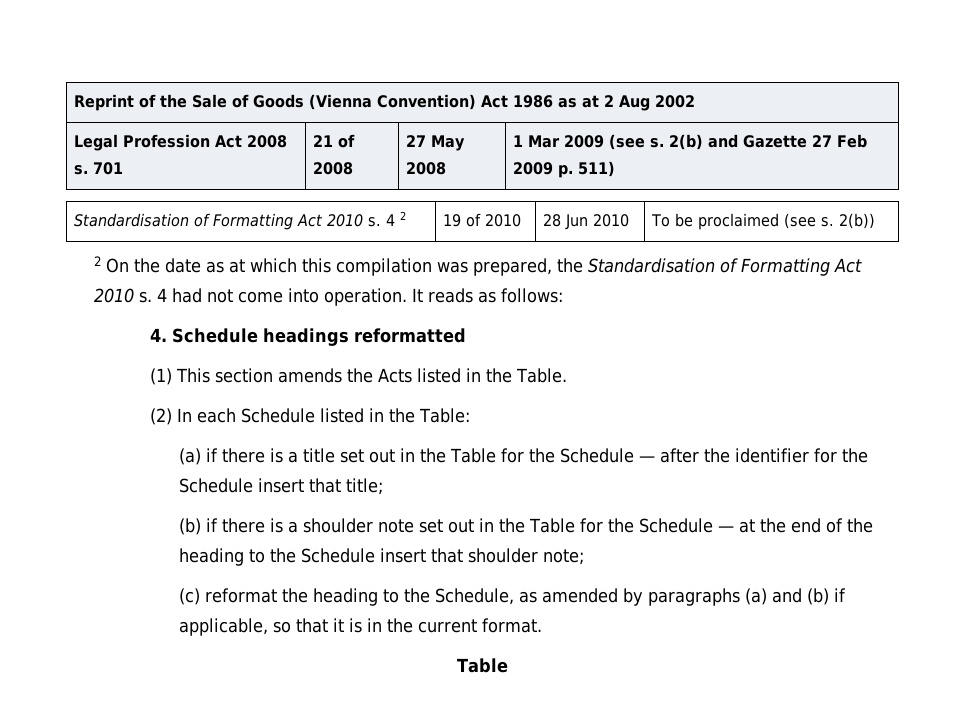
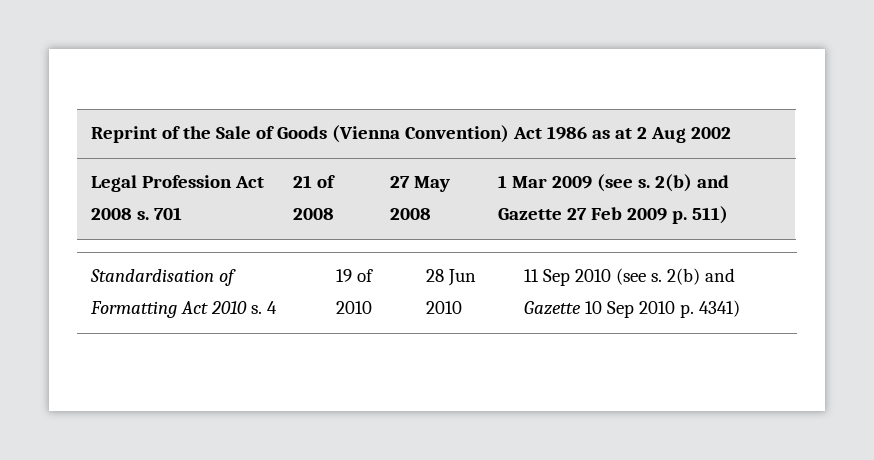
[399,211,406,220] 2 -> (277, 307) none
[650,213,875,230] [94,256,863,276] [94,288,564,306] [150,328,467,346] [150,368,568,385] [150,408,471,425] [178,448,868,465] [178,478,383,495] [178,518,873,535] [178,548,584,566] [178,588,846,606] [178,618,542,636] [457,658,509,673] To be proclaimed (see s. 2(b)) // 2 On the date as at which this compilation was prepared, the Standardisation of Formatting Act 2010 s. 4 had not come into operation. It reads as follows: // 4. Schedule headings reformatted // (1) This section amends the Acts listed in the Table. // (2) In each Schedule listed in the Table: // (a) if there is a title set out in the Table for the Schedule — after the identifier for the Schedule insert that title; // (b) if there is a shoulder note set out in the Table for the Schedule — at the end of the heading to the Schedule insert that shoulder note; // (c) reformat the heading to the Schedule, as amended by paragraphs (a) and (b) if applicable, so that it is in the current format. // Table -> [523,268,735,286] [523,300,740,318] 11 Sep 2010 (see s. 2(b) and Gazette 10 Sep 2010 p. 4341)

